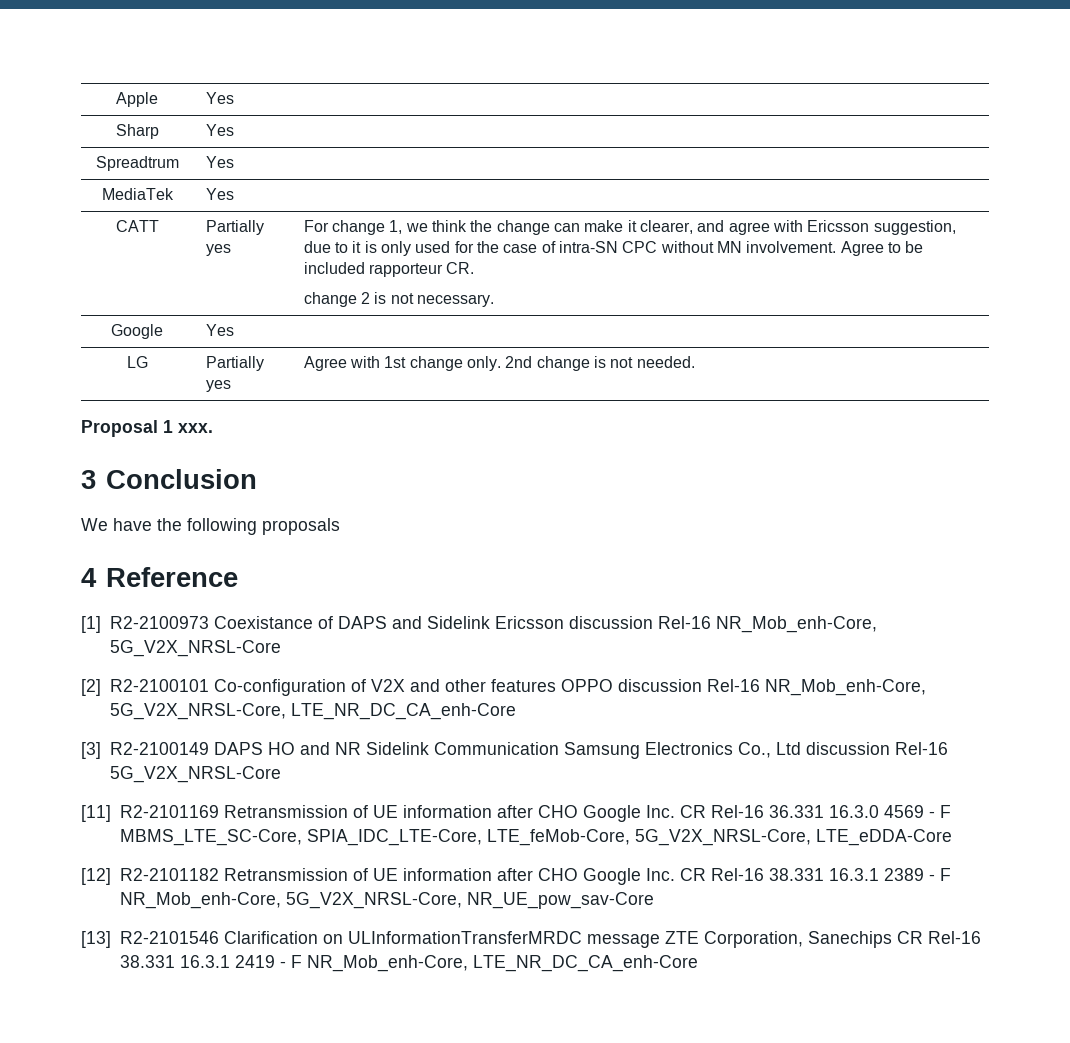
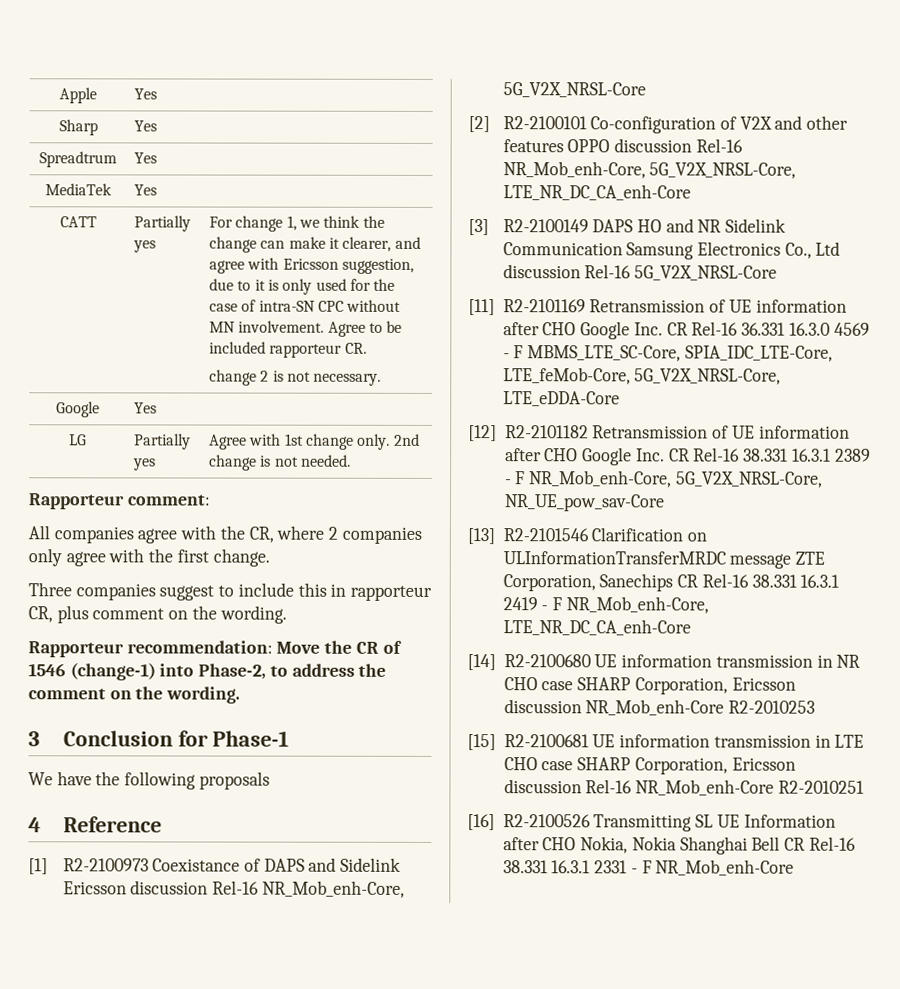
[81,420,213,437] Proposal 1 xxx. -> [28,493,210,510] [28,525,422,544] [28,548,270,567] [28,582,433,601] [28,605,287,624] [28,640,402,658] [28,662,387,681] [28,686,241,704] Rapporteur comment: // All companies agree with the CR, where 2 companies only agree with the first change. // Three companies suggest to include this in rapporteur CR, plus comment on the wording. // Rapporteur recommendation: Move the CR of 1546 (change-1) into Phase-2, to address the comment on the wording.
(258, 479) none -> [177,730,290,747] for Phase-1
(698, 963) none -> [467,654,861,671] [503,677,796,695] [503,699,816,716] [467,734,865,751] [503,757,796,775] [503,779,864,796] [467,814,836,832] [502,836,856,855] [502,859,795,876] // [14] R2-2100680 UE information transmission in NR CHO case SHARP Corporation, Ericsson discussion NR_Mob_enh-Core R2-2010253 // [15] R2-2100681 UE information transmission in LTE CHO case SHARP Corporation, Ericsson discussion Rel-16 NR_Mob_enh-Core R2-2010251 // [16] R2-2100526 Transmitting SL UE Information after CHO Nokia, Nokia Shanghai Bell CR Rel-16 38.331 16.3.1 2331 - F NR_Mob_enh-Core

